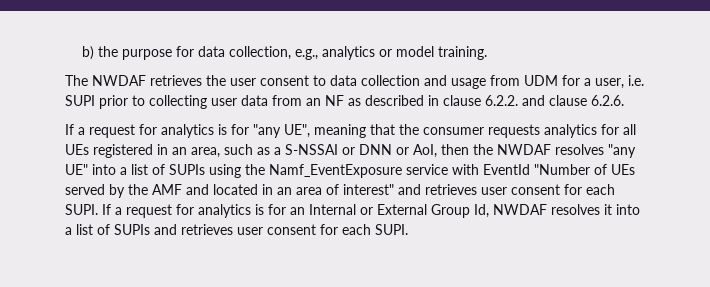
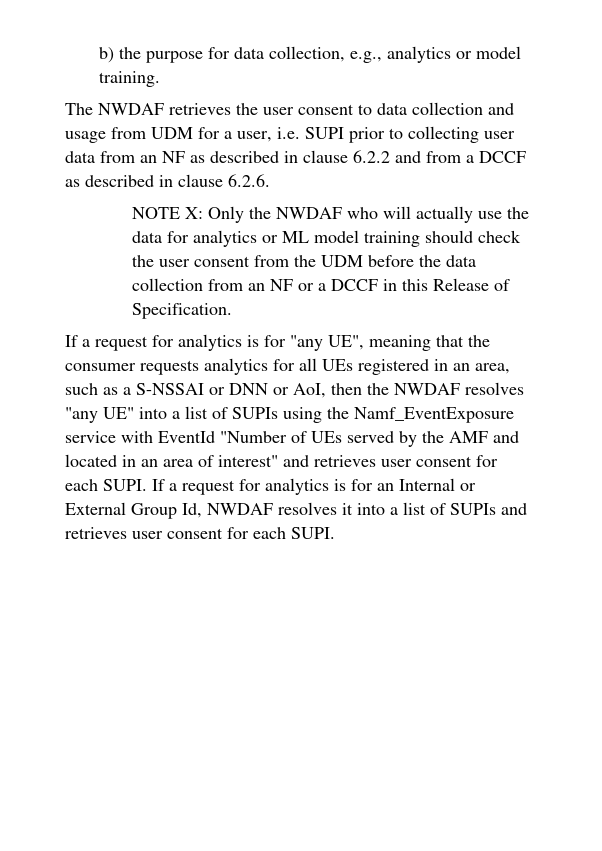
[485,95,624,106] 6.2.2. and clause 6.2.6. -> [353,150,526,163] [65,174,270,187] [132,206,530,223] [132,230,522,247] [132,255,477,267] [132,278,511,291] [132,303,233,319] 6.2.2 and from a DCCF as described in clause 6.2.6. // NOTE X: Only the NWDAF who will actually use the data for analytics or ML model training should check the user consent from the UDM before the data collection from an NF or a DCCF in this Release of Specification.

